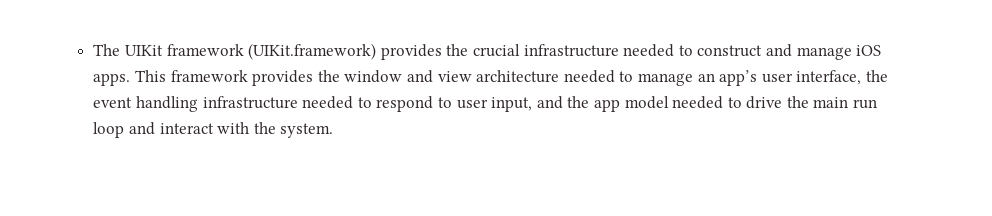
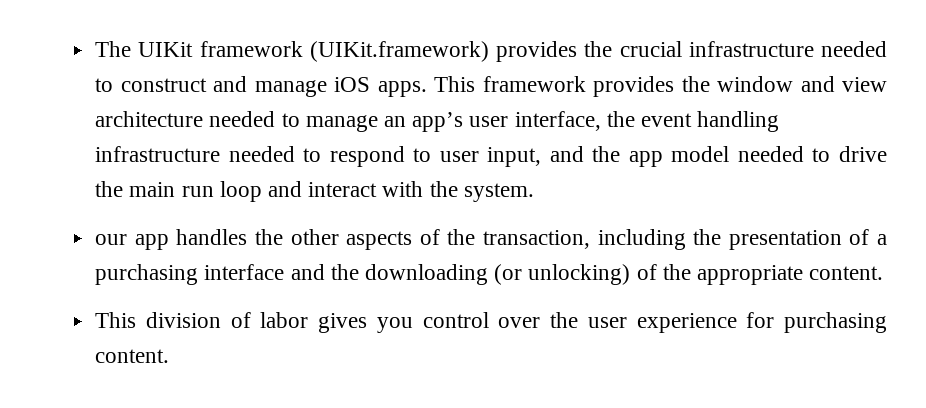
(334, 130) none -> [95,229,888,250] [95,264,884,285] [95,312,888,333] [95,349,170,363] // our app handles the other aspects of the transaction, including the presentation of a purchasing interface and the downloading (or unlocking) of the appropriate content. // This division of labor gives you control over the user experience for purchasing content.

